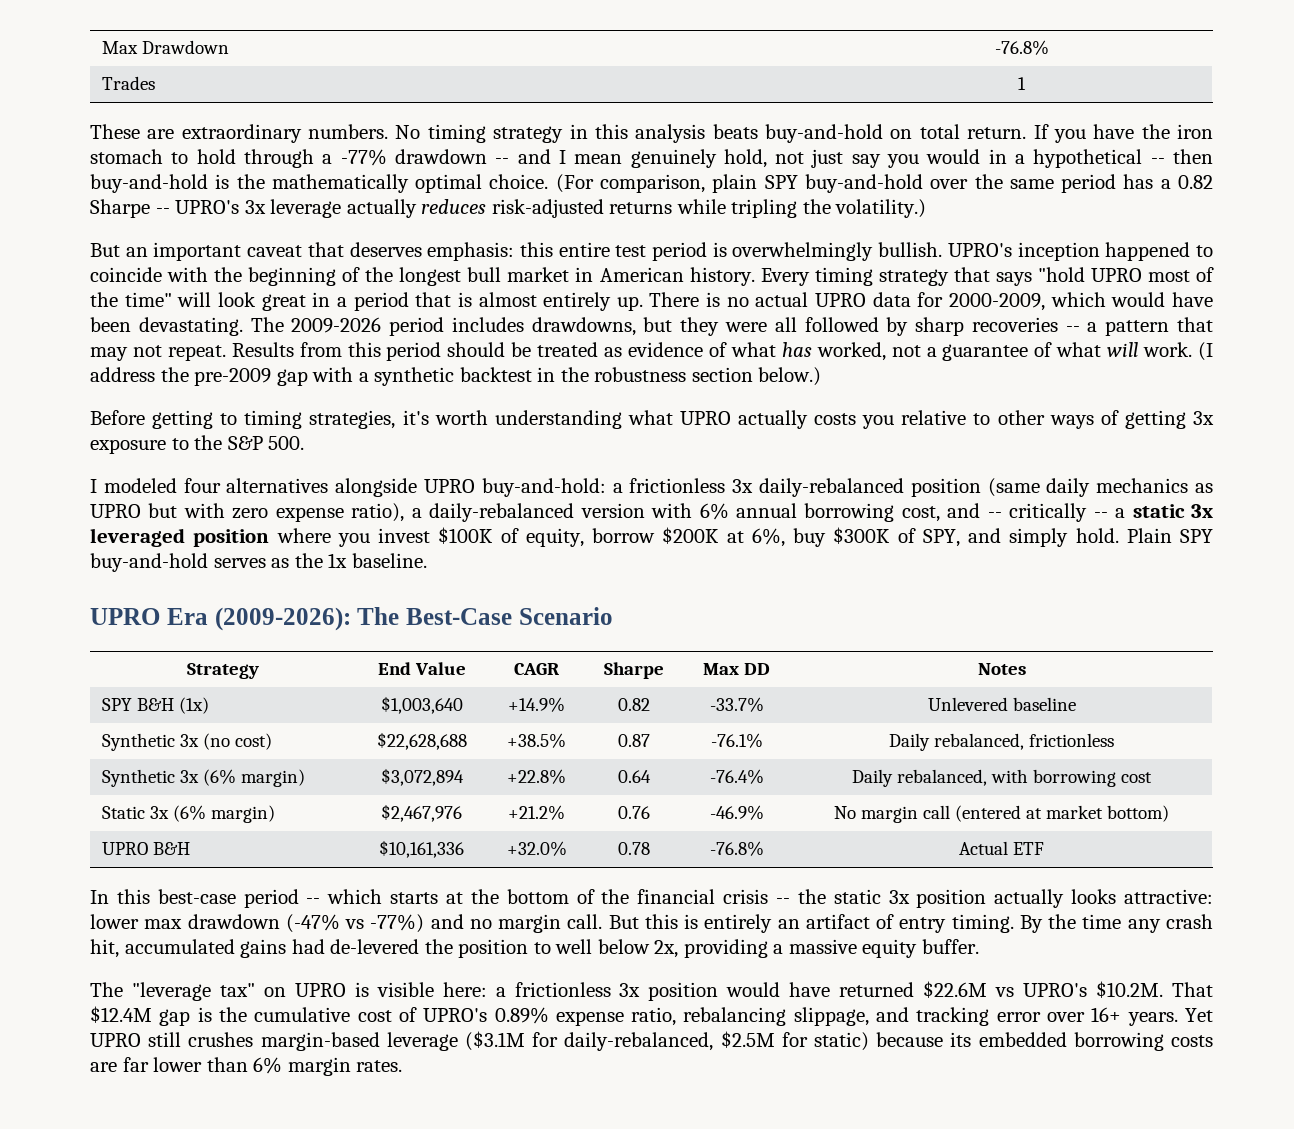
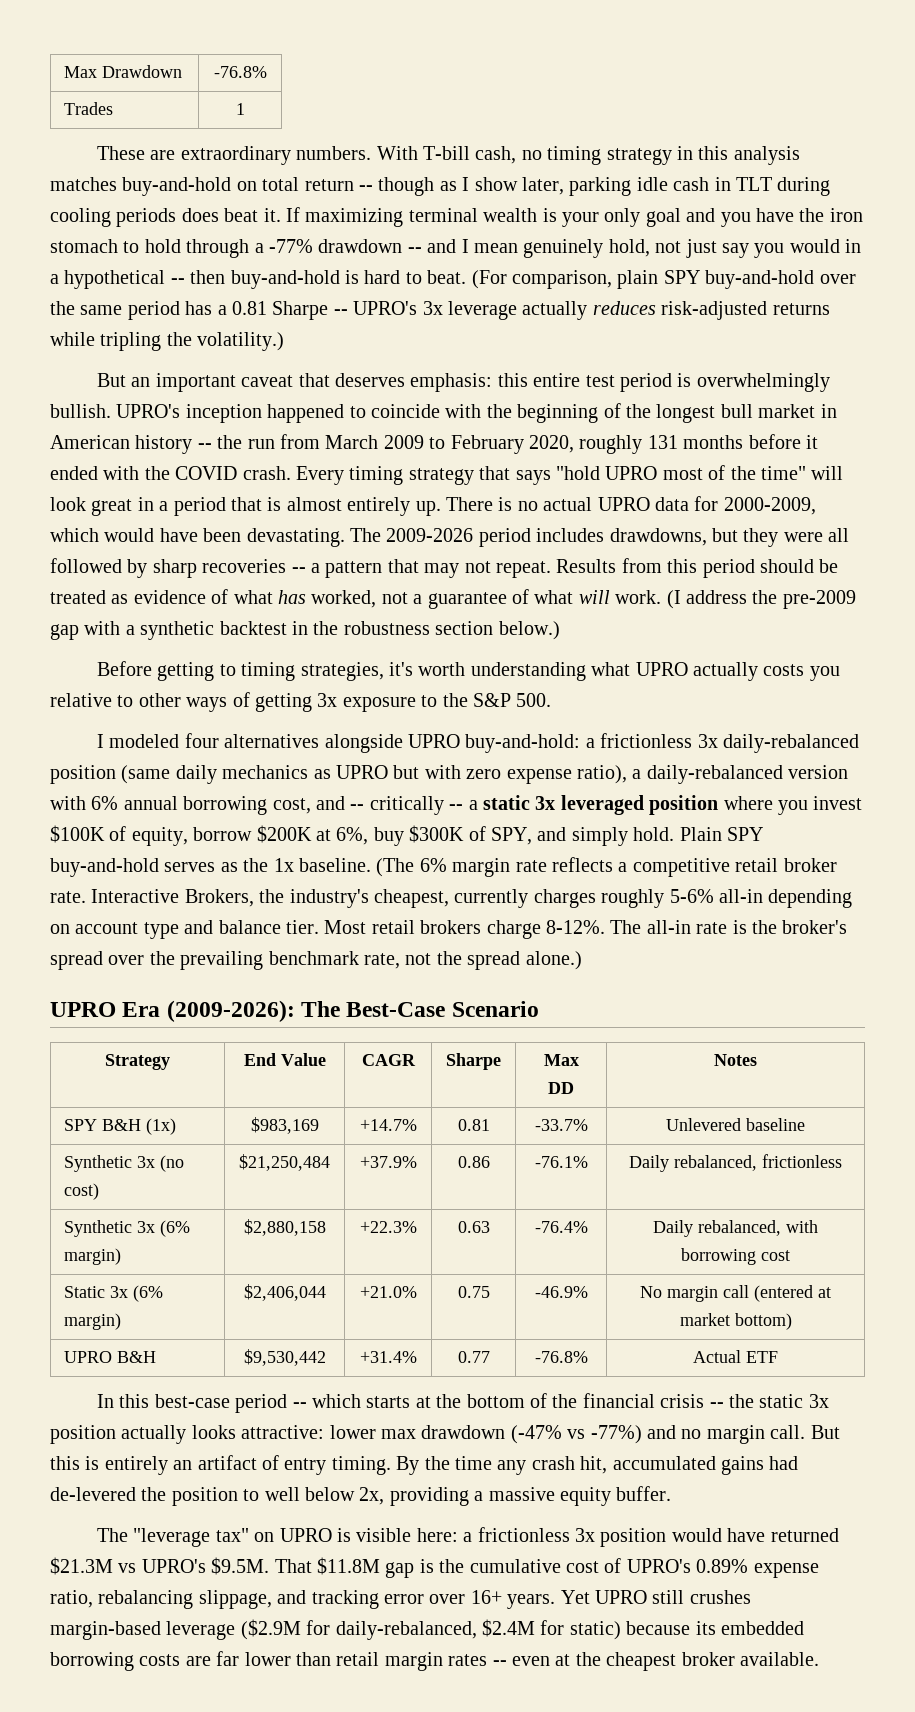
[395,125,421,139] No -> [376,146,542,164] With T-bill cash, no
[712,124,758,139] beats -> [50,177,117,191] matches
[967,124,1049,139] return. If -> [304,177,831,196] [50,207,716,227] return -- though as I show later, parking idle cash in TLT during cooling periods does beat it. If maximizing terminal wealth is your only goal and
[236,174,549,193] the mathematically optimal choice. -> [364,270,467,284] hard to beat.
[1177,175,1213,189] 0.82 -> [232,301,267,315] 0.81
[689,267,755,286] history. -> [135,434,818,454] [50,466,291,480] history -- the run from March 2009 to February 2020, roughly 131 months before it ended with the COVID crash.
(427, 560) none -> [376,857,837,877] [50,889,853,908] [50,920,848,939] [50,951,582,970] (The 6% margin rate reflects a competitive retail broker rate. Interactive Brokers, the industry's cheapest, currently charges roughly 5-6% all-in depending on account type and balance tier. Most retail brokers charge 8-12%. The all-in rate is the broker's spread over the prevailing benchmark rate, not the spread alone.)
[380,696,463,714] [508,697,565,712] [618,698,650,711] $1,003,640 | +14.9% | 0.82 -> [250,1117,319,1134] [359,1119,417,1131] [457,1119,490,1131] $983,169 | +14.7% | 0.81
[376,732,467,750] [507,733,566,748] [618,734,650,747] $22,628,688 | +38.5% | 0.87 -> [239,1154,330,1171] [359,1156,417,1168] [457,1156,490,1168] $21,250,484 | +37.9% | 0.86
[380,768,464,786] [507,769,566,784] [618,770,651,783] $3,072,894 | +22.8% | 0.64 -> [243,1219,326,1236] [359,1221,417,1233] [457,1221,490,1233] $2,880,158 | +22.3% | 0.63
[381,804,462,822] [508,805,565,820] [618,806,650,819] $2,467,976 | +21.2% | 0.76 -> [243,1284,326,1301] [359,1286,417,1298] [457,1286,490,1298] $2,406,044 | +21.0% | 0.75
[379,840,464,858] [506,841,567,856] [618,842,650,855] $10,161,336 | +32.0% | 0.78 -> [243,1349,326,1366] [359,1351,417,1363] [457,1351,490,1363] $9,530,442 | +31.4% | 0.77
[923,981,988,998] $22.6M -> [50,1557,113,1575] $21.3M
[1096,981,1213,998] [90,1006,152,1023] $10.2M. That $12.4M -> [211,1557,380,1575] $9.5M. That $11.8M
[465,1031,525,1051] ($3.1M -> [240,1619,301,1640] ($2.9M
[720,1031,775,1048] $2.5M -> [481,1619,535,1637] $2.4M
[253,1057,403,1076] 6% margin rates. -> [336,1652,819,1671] retail margin rates -- even at the cheapest broker available.

